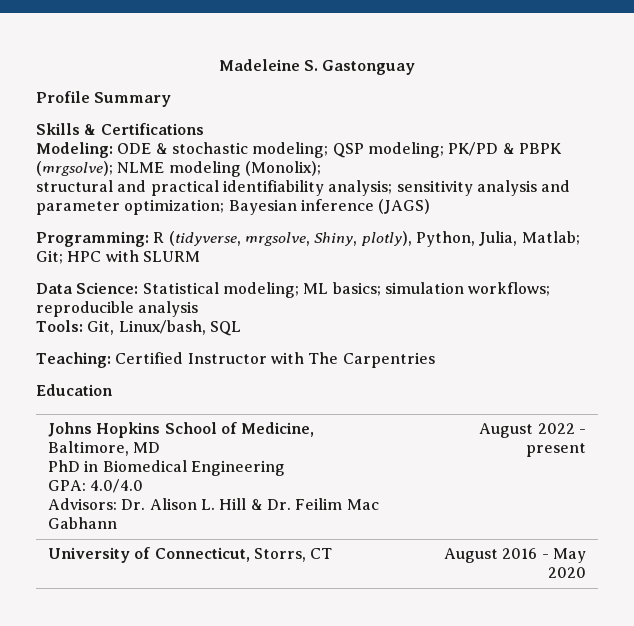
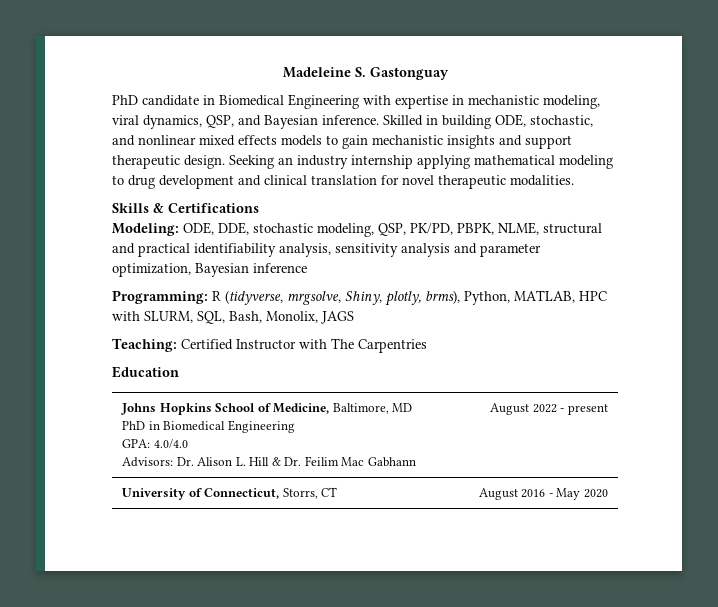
[36,91,172,107] [36,123,204,135] [36,142,562,158] [36,161,321,177] Profile Summary // Skills & Certifications // Modeling: ODE & stochastic modeling; QSP modeling; PK/PD & PBPK (mrgsolve); NLME modeling (Monolix); // -> [112,94,600,109] [112,114,593,129] [112,135,572,149] [112,155,613,169] [112,175,574,189] [112,203,259,213] [112,222,539,237] PhD candidate in Biomedical Engineering with expertise in mechanistic modeling, viral dynamics, QSP, and Bayesian inference. Skilled in building ODE, stochastic, and nonlinear mixed effects models to gain mechanistic insights and support therapeutic design. Seeking an industry internship applying mathematical modeling to drug development and clinical translation for novel therapeutic modalities. // Skills & Certifications // Modeling: ODE, DDE, stochastic modeling, QSP, PK/PD, PBPK, NLME,
[328,180,393,196] analysis; -> [279,243,331,257] analysis,
[124,199,225,215] optimization; -> [112,263,191,277] optimization,
[378,199,431,214] (JAGS) -> (307, 268) none
[360,231,580,247] [36,250,200,264] [36,282,551,298] [36,301,199,317] [36,320,241,336] plotly), Python, Julia, Matlab; Git; HPC with SLURM // Data Science: Statistical modeling; ML basics; simulation workflows; reproducible analysis // Tools: Git, Linux/bash, SQL -> [385,290,607,306] [112,311,354,324] plotly, brms), Python, MATLAB, HPC with SLURM, SQL, Bash, Monolix, JAGS

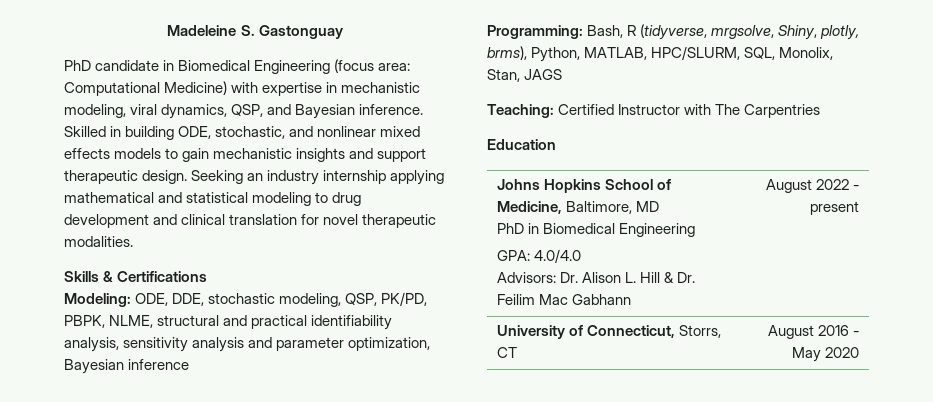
(359, 101) none -> [334,59,411,73] [64,81,228,96] (focus area: Computational Medicine)
(555, 160) none -> [158,192,249,203] and statistical
(208, 297) none -> [587,25,624,38] Bash,
[579,291,607,301] [112,311,318,324] HPC with SLURM, SQL, Bash, Monolix, -> [651,46,834,60] [487,69,520,82] HPC/SLURM, SQL, Monolix, Stan,

